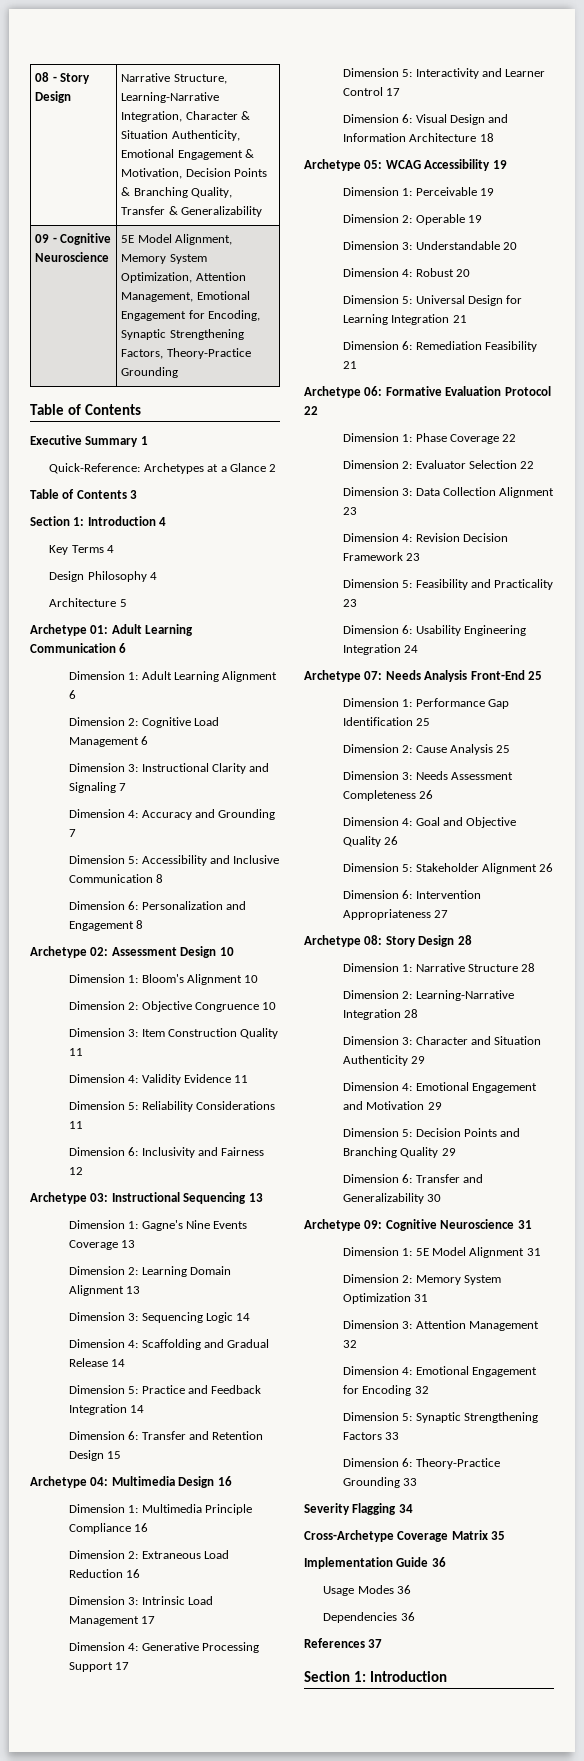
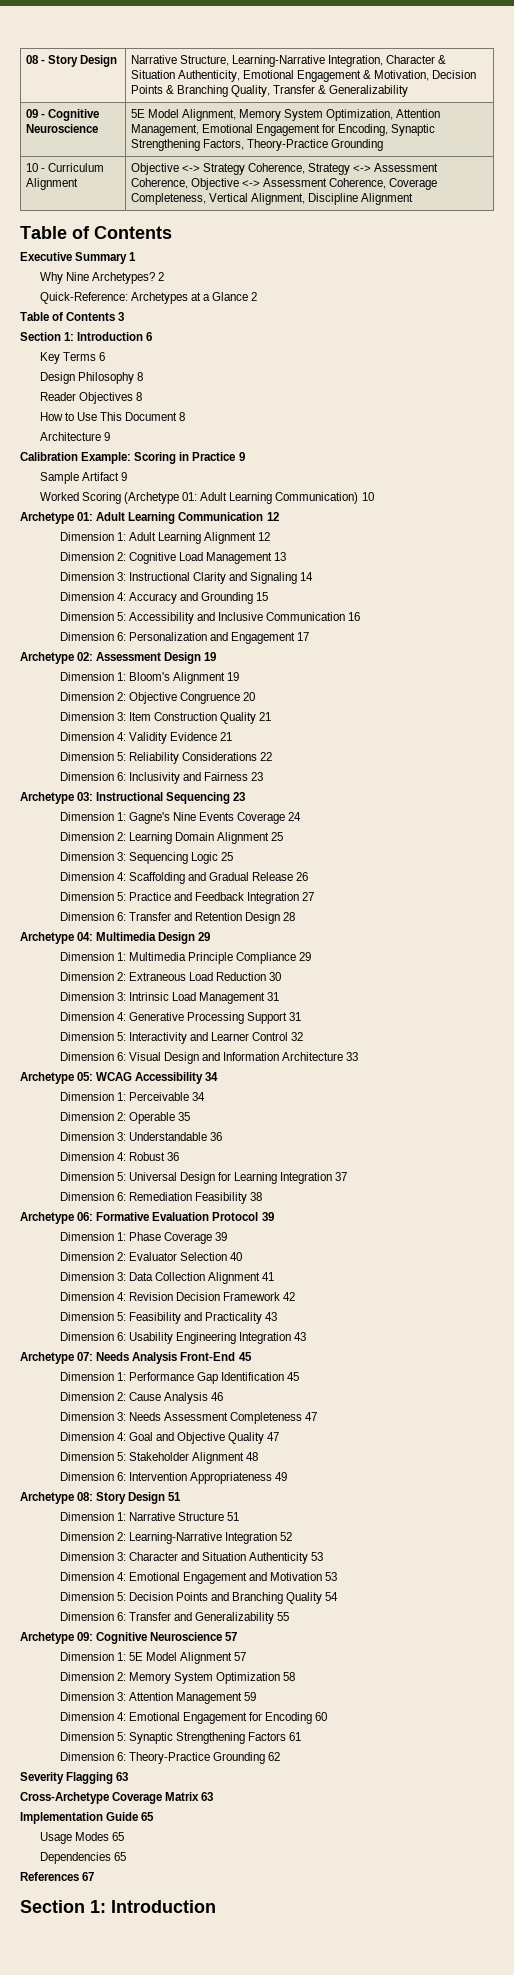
(179, 372) none -> [25,163,104,172] [25,178,78,190] [130,163,439,175] [130,178,438,190] [130,193,414,205] // 10 - Curriculum Alignment | Objective <-> Strategy Coherence, Strategy <-> Assessment Coherence, Objective <-> Assessment Coherence, Coverage Completeness, Vertical Alignment, Discipline Alignment
(148, 440) none -> [39,272,165,284] // Why Nine Archetypes? 2
[159,517,167,526] 4 -> [146,332,153,341] 6
[107,545,115,553] 4 -> [98,352,105,361] 6
[150,572,158,580] [49,598,127,607] 4 // Architecture 5 -> [136,372,143,381] [39,392,142,404] [39,412,186,421] [39,432,110,441] [20,452,245,464] [39,472,127,484] [39,492,374,504] 8 // Reader Objectives 8 // How to Use This Document 8 // Architecture 9 // Calibration Example: Scoring in Practice 9 // Sample Artifact 9 // Worked Scoring (Archetype 01: Adult Learning Communication) 10
[119,643,127,653] 6 -> [266,512,279,521] 12
[68,690,76,699] 6 -> [258,532,271,541] 12
[141,736,149,745] 6 -> [274,552,287,561] 13
[119,783,127,791] 7 -> [300,572,314,581] 14
[68,829,76,837] 7 -> [256,592,269,601] 15
[156,874,164,883] 8 -> [348,612,361,621] 16
[136,920,144,929] 8 -> [297,632,310,641] 17
[219,947,234,956] 10 -> [204,652,217,661] 19
[244,975,259,983] 10 -> [226,672,239,681] 19
[262,1002,277,1010] 10 -> [242,692,255,701] 20
[68,1048,83,1056] 11 -> [259,712,272,721] 21
[234,1075,249,1083] 11 -> [219,732,232,741] 21
[68,1121,83,1129] 11 -> [259,752,272,761] 22
[68,1167,83,1175] 12 -> [251,772,264,781] 23
[248,1193,263,1202] 13 -> [233,792,246,801] 23
[121,1240,136,1248] 13 -> [288,812,302,821] 24
[126,1286,141,1294] 13 -> [271,832,284,841] 25
[236,1313,251,1321] 14 -> [220,852,233,861] 25
[111,1359,126,1367] 14 -> [296,872,309,881] 26
[130,1405,145,1413] 14 -> [302,892,315,901] 27
[107,1451,122,1459] 15 -> [283,912,296,921] 28
[217,1476,232,1486] 16 -> [198,932,211,941] 29
[134,1523,149,1532] 16 -> [299,952,312,961] 29
[126,1569,141,1578] 16 -> [269,972,282,981] 30
[141,1616,156,1624] 17 -> [267,992,280,1001] 31
[115,1662,130,1670] 17 -> [289,1012,302,1021] 31
[386,88,401,96] 17 -> [291,1032,304,1041] 32
[479,133,494,142] 18 -> [346,1052,359,1061] 33
[492,160,507,169] 19 -> [205,1072,219,1081] 34
[479,188,494,196] 19 -> [191,1092,205,1101] 34
[467,215,482,223] 19 -> [177,1112,190,1121] 35
[502,242,517,250] 20 -> [209,1132,222,1141] 36
[455,269,470,277] 20 -> [166,1152,179,1161] 36
[452,315,467,323] 21 -> [335,1172,348,1181] 37
[342,361,357,369] 21 -> [249,1192,262,1201] 38
[304,406,318,415] 22 -> [261,1212,274,1221] 39
[502,434,517,442] 22 -> [214,1232,227,1241] 39
[520,461,535,469] 22 -> [229,1252,242,1261] 40
[342,507,357,515] 23 -> [262,1272,275,1281] 41
[406,553,421,561] 23 -> [283,1292,296,1301] 42
[342,599,357,607] 23 -> [265,1312,278,1321] 43
[404,645,419,653] 24 -> [294,1332,307,1341] 43
[527,671,542,680] 25 -> [238,1352,252,1361] 45
[416,718,431,726] 25 -> [287,1372,300,1381] 45
[496,745,511,753] 25 -> [210,1392,223,1401] 46
[419,790,434,799] 26 -> [305,1412,318,1421] 47
[384,836,399,845] 26 -> [267,1432,280,1441] 47
[539,863,554,872] 26 -> [245,1452,258,1461] 48
[434,910,449,918] 27 -> [274,1472,287,1481] 49
[457,935,472,945] 28 -> [168,1492,182,1501] 51
[521,963,536,972] 28 -> [226,1512,239,1521] 51
[404,1009,419,1018] 28 -> [279,1532,292,1541] 52
[411,1056,426,1064] 29 -> [311,1552,324,1561] 53
[427,1102,442,1110] 29 -> [325,1572,338,1581] 53
[441,1148,456,1156] 29 -> [325,1592,339,1601] 54
[427,1194,442,1202] 30 -> [277,1612,290,1621] 55
[517,1220,532,1229] 31 -> [225,1632,238,1641] 57
[526,1248,541,1256] 31 -> [234,1652,247,1661] 57
[414,1294,429,1302] 31 -> [283,1672,296,1681] 58
[342,1340,357,1348] 32 -> [243,1692,256,1701] 59
[414,1386,429,1394] 32 -> [315,1712,328,1721] 60
[385,1432,400,1440] 33 -> [289,1732,302,1741] 61
[403,1478,418,1486] 33 -> [267,1752,280,1761] 62
[398,1504,413,1513] 34 -> [116,1772,129,1781] 63
[491,1531,506,1540] 35 -> [201,1792,214,1801] 63
[431,1557,446,1567] 36 -> [141,1812,155,1821] 65
[397,1585,412,1594] 36 -> [111,1832,124,1841] 65
[400,1612,415,1621] 36 -> [113,1852,126,1861] 65
[368,1639,383,1648] 37 -> [82,1872,95,1881] 67

